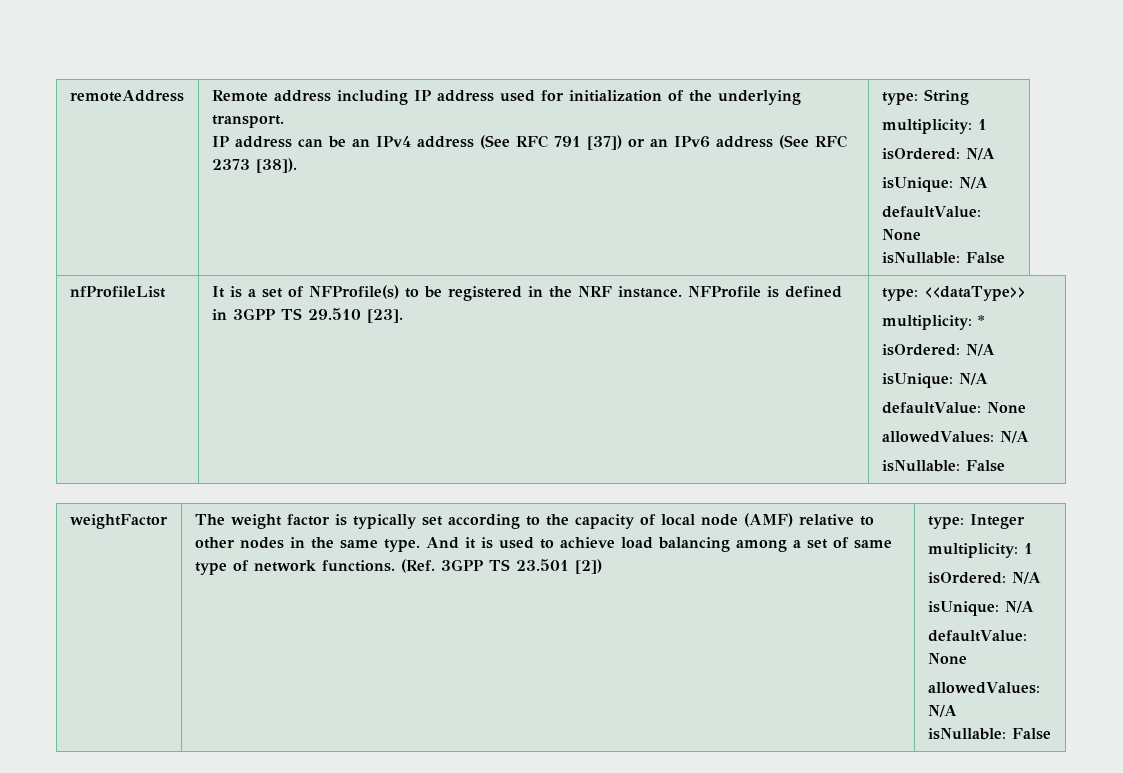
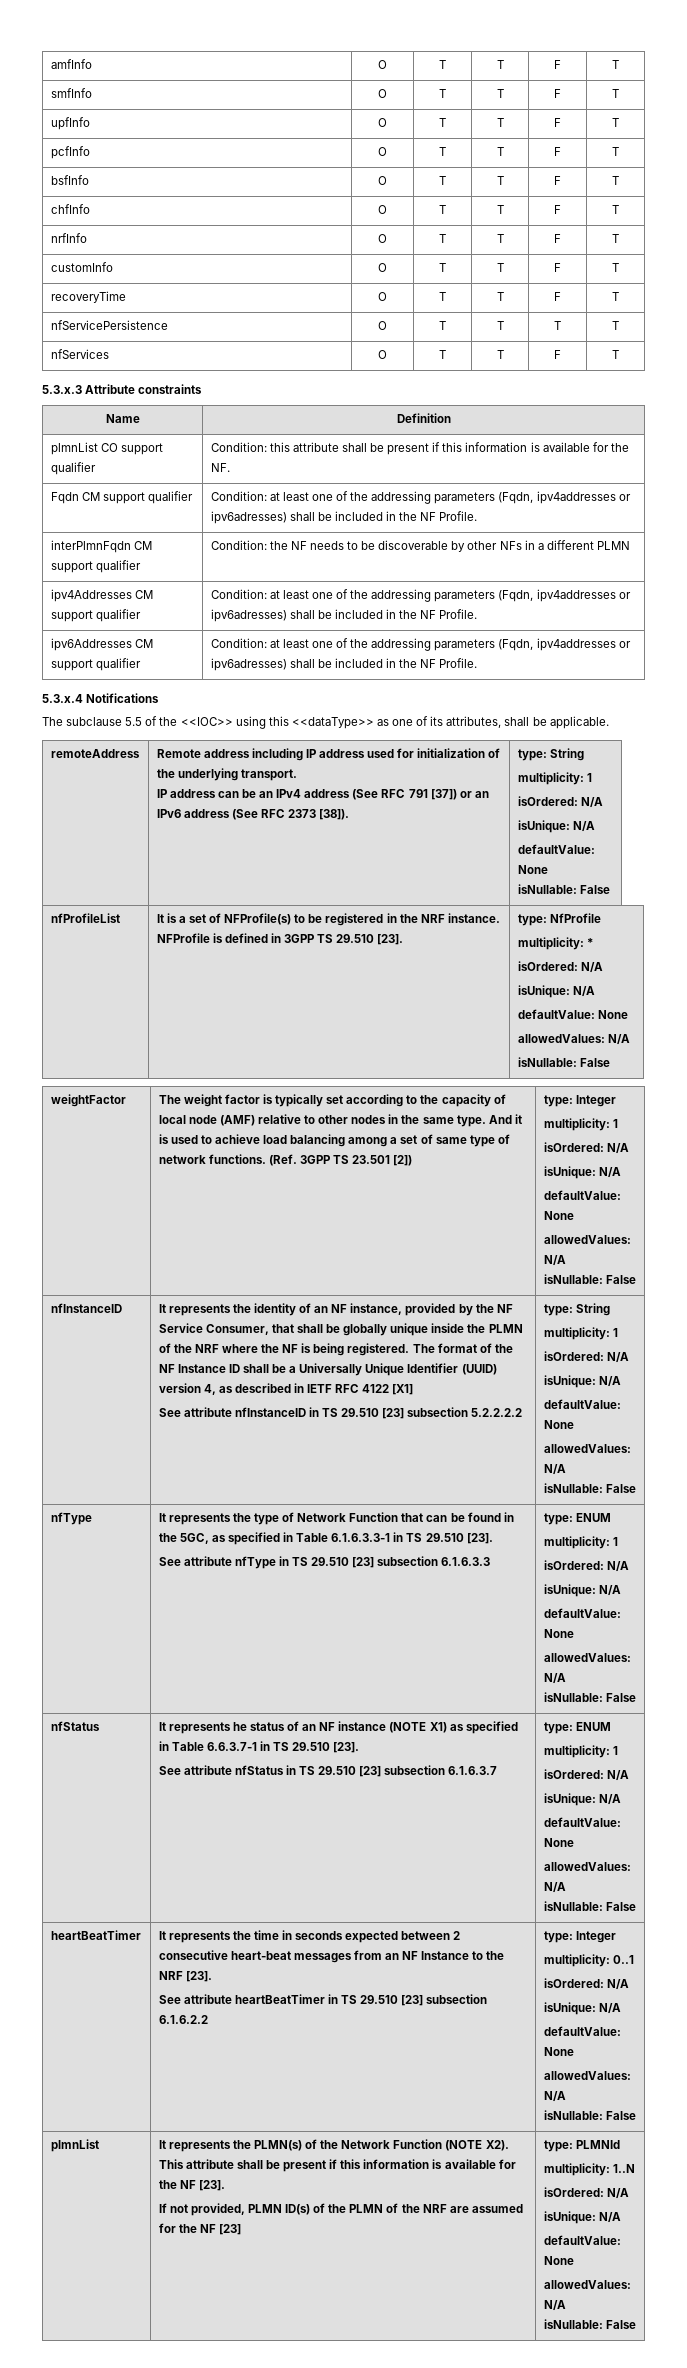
(69, 96) none -> [50,59,92,69] [378,60,387,69] [439,60,446,69] [496,60,504,69] [554,60,561,69] [612,60,619,69] [50,88,92,98] [378,89,387,98] [439,89,446,98] [496,89,504,98] [554,89,561,98] [612,89,619,98] [50,117,90,130] [378,118,387,127] [439,118,446,127] [496,118,504,127] [554,118,561,127] [612,118,619,127] [50,146,90,159] [378,147,387,156] [439,147,446,156] [496,147,504,156] [554,147,561,156] [612,147,619,156] [50,175,89,185] [378,176,387,185] [439,176,446,185] [496,176,504,185] [554,176,561,185] [612,176,619,185] [50,204,90,214] [378,205,387,214] [439,205,446,214] [496,205,504,214] [554,205,561,214] [612,205,619,214] [50,233,87,243] [378,234,387,243] [439,234,446,243] [496,234,504,243] [554,234,561,243] [612,234,619,243] [50,262,113,272] [378,263,387,272] [439,263,446,272] [496,263,504,272] [554,263,561,272] [612,263,619,272] [50,291,126,303] [378,292,387,301] [439,292,446,301] [496,292,504,301] [554,292,561,301] [612,292,619,301] [50,320,168,330] [378,321,387,330] [439,321,446,330] [496,321,504,330] [554,321,561,330] [612,321,619,330] [50,349,109,359] [378,350,387,359] [439,350,446,359] [496,350,504,359] [554,350,561,359] [612,350,619,359] [42,384,203,394] [105,414,140,423] [396,413,451,423] [50,442,163,455] [50,462,96,475] [210,442,629,455] [210,463,230,472] [50,491,193,504] [210,491,631,504] [210,511,478,524] [50,540,152,553] [50,560,141,573] [210,540,630,552] [50,589,153,602] [50,609,141,622] [210,589,631,602] [210,609,478,622] [50,638,153,651] [50,658,141,671] [210,638,631,651] [210,658,478,671] [42,693,160,703] [42,716,609,729] amfInfo | O | T | T | F | T // smfInfo | O | T | T | F | T // upfInfo | O | T | T | F | T // pcfInfo | O | T | T | F | T // bsfInfo | O | T | T | F | T // chfInfo | O | T | T | F | T // nrfInfo | O | T | T | F | T // customInfo | O | T | T | F | T // recoveryTime | O | T | T | F | T // nfServicePersistence | O | T | T | T | T // nfServices | O | T | T | F | T // 5.3.x.3 Attribute constraints // Name | Definition // plmnList CO support qualifier | Condition: this attribute shall be present if this information is available for the NF. // Fqdn CM support qualifier | Condition: at least one of the addressing parameters (Fqdn, ipv4addresses or ipv6adresses) shall be included in the NF Profile. // interPlmnFqdn CM support qualifier | Condition: the NF needs to be discoverable by other NFs in a different PLMN // ipv4Addresses CM support qualifier | Condition: at least one of the addressing parameters (Fqdn, ipv4addresses or ipv6adresses) shall be included in the NF Profile. // ipv6Addresses CM support qualifier | Condition: at least one of the addressing parameters (Fqdn, ipv4addresses or ipv6adresses) shall be included in the NF Profile. // 5.3.x.4 Notifications // The subclause 5.5 of the <<IOC>> using this <<dataType>> as one of its attributes, shall be applicable. //
[923,286,1026,301] <<dataType>> -> [549,913,601,923] NfProfile
(1051, 734) none -> [50,1303,122,1313] [158,1303,513,1316] [158,1323,523,1336] [158,1343,513,1356] [158,1363,497,1376] [158,1383,414,1395] [158,1407,523,1419] [543,1303,610,1316] [543,1327,618,1340] [543,1351,629,1363] [543,1375,621,1388] [543,1399,621,1409] [543,1420,574,1429] [543,1444,631,1453] [543,1464,566,1475] [543,1483,636,1493] [50,1512,92,1525] [158,1512,514,1525] [158,1532,493,1545] [158,1556,491,1569] [543,1513,611,1525] [543,1536,618,1549] [543,1560,629,1572] [543,1584,621,1597] [543,1608,621,1618] [543,1629,574,1638] [543,1653,631,1662] [543,1673,566,1684] [543,1692,636,1702] [50,1721,100,1731] [158,1721,518,1734] [158,1741,360,1753] [158,1765,498,1777] [543,1722,611,1734] [543,1745,618,1758] [543,1769,629,1781] [543,1793,621,1806] [543,1817,621,1827] [543,1838,574,1847] [543,1862,631,1871] [543,1882,566,1893] [543,1901,636,1911] [50,1930,141,1940] [158,1930,461,1943] [158,1950,505,1963] [158,1971,212,1982] [158,1994,488,2006] [158,2015,208,2024] [543,1931,616,1943] [543,1954,634,1967] [543,1978,629,1990] [543,2002,621,2015] [543,2026,621,2036] [543,2047,574,2056] [543,2071,631,2080] [543,2091,566,2102] [543,2110,636,2120] [50,2139,99,2152] [158,2139,509,2152] [158,2159,516,2172] [158,2180,225,2191] [158,2203,523,2216] [158,2223,241,2235] [543,2140,620,2152] [543,2163,635,2176] [543,2187,629,2199] [543,2211,621,2224] [543,2235,621,2245] [543,2256,574,2265] [543,2280,631,2289] [543,2300,566,2311] [543,2319,636,2329] // nfInstanceID | It represents the identity of an NF instance, provided by the NF Service Consumer, that shall be globally unique inside the PLMN of the NRF where the NF is being registered. The format of the NF Instance ID shall be a Universally Unique Identifier (UUID) version 4, as described in IETF RFC 4122 [X1] // See attribute nfInstanceID in TS 29.510 [23] subsection 5.2.2.2.2 | type: String // multiplicity: 1 // isOrdered: N/A // isUnique: N/A // defaultValue: None // allowedValues: N/A // isNullable: False // nfType | It represents the type of Network Function that can be found in the 5GC, as specified in Table 6.1.6.3.3-1 in TS 29.510 [23]. // See attribute nfType in TS 29.510 [23] subsection 6.1.6.3.3 | type: ENUM // multiplicity: 1 // isOrdered: N/A // isUnique: N/A // defaultValue: None // allowedValues: N/A // isNullable: False // nfStatus | It represents he status of an NF instance (NOTE X1) as specified in Table 6.6.3.7-1 in TS 29.510 [23]. // See attribute nfStatus in TS 29.510 [23] subsection 6.1.6.3.7 | type: ENUM // multiplicity: 1 // isOrdered: N/A // isUnique: N/A // defaultValue: None // allowedValues: N/A // isNullable: False // heartBeatTimer | It represents the time in seconds expected between 2 consecutive heart-beat messages from an NF Instance to the NRF [23]. // See attribute heartBeatTimer in TS 29.510 [23] subsection 6.1.6.2.2 | type: Integer // multiplicity: 0..1 // isOrdered: N/A // isUnique: N/A // defaultValue: None // allowedValues: N/A // isNullable: False // plmnList | It represents the PLMN(s) of the Network Function (NOTE X2). This attribute shall be present if this information is available for the NF [23]. // If not provided, PLMN ID(s) of the PLMN of the NRF are assumed for the NF [23] | type: PLMNId // multiplicity: 1..N // isOrdered: N/A // isUnique: N/A // defaultValue: None // allowedValues: N/A // isNullable: False

